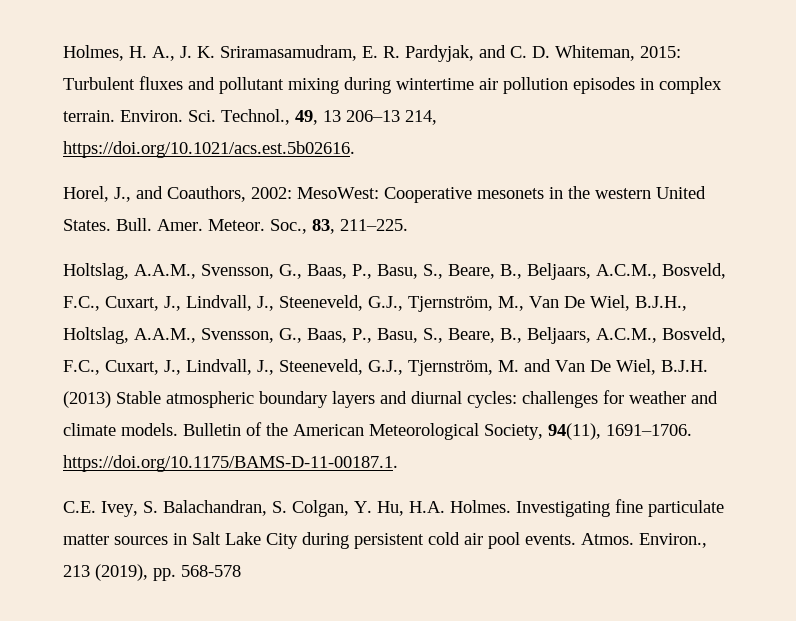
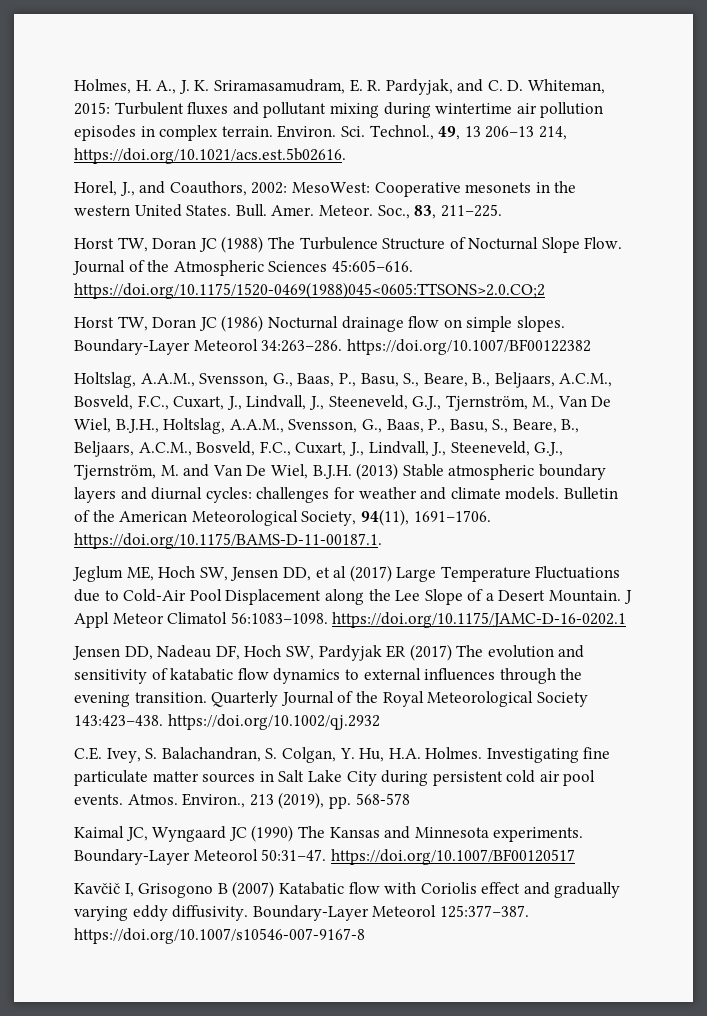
(408, 225) none -> [74,236,623,253] [72,260,413,276] [74,282,545,299] [74,315,565,332] [74,339,591,355] // Horst TW, Doran JC (1988) The Turbulence Structure of Nocturnal Slope Flow. Journal of the Atmospheric Sciences 45:605–616. https://doi.org/10.1175/1520-0469(1988)045<0605:TTSONS>2.0.CO;2 // Horst TW, Doran JC (1986) Nocturnal drainage flow on simple slopes. Boundary-Layer Meteorol 34:263–286. https://doi.org/10.1007/BF00122382
(398, 463) none -> [72,565,621,582] [74,589,632,605] [74,612,627,628] [72,644,585,661] [74,668,583,684] [74,691,588,707] [74,714,380,730] // Jeglum ME, Hoch SW, Jensen DD, et al (2017) Large Temperature Fluctuations due to Cold-Air Pool Displacement along the Lee Slope of a Desert Mountain. J Appl Meteor Climatol 56:1083–1098. https://doi.org/10.1175/JAMC-D-16-0202.1 // Jensen DD, Nadeau DF, Hoch SW, Pardyjak ER (2017) The evolution and sensitivity of katabatic flow dynamics to external influences through the evening transition. Quarterly Journal of the Royal Meteorological Society 143:423–438. https://doi.org/10.1002/qj.2932
(241, 571) none -> [74,825,584,842] [74,849,575,865] [74,881,621,898] [74,905,529,921] [74,928,365,944] // Kaimal JC, Wyngaard JC (1990) The Kansas and Minnesota experiments. Boundary-Layer Meteorol 50:31–47. https://doi.org/10.1007/BF00120517 // Kavčič I, Grisogono B (2007) Katabatic flow with Coriolis effect and gradually varying eddy diffusivity. Boundary-Layer Meteorol 125:377–387. https://doi.org/10.1007/s10546-007-9167-8

